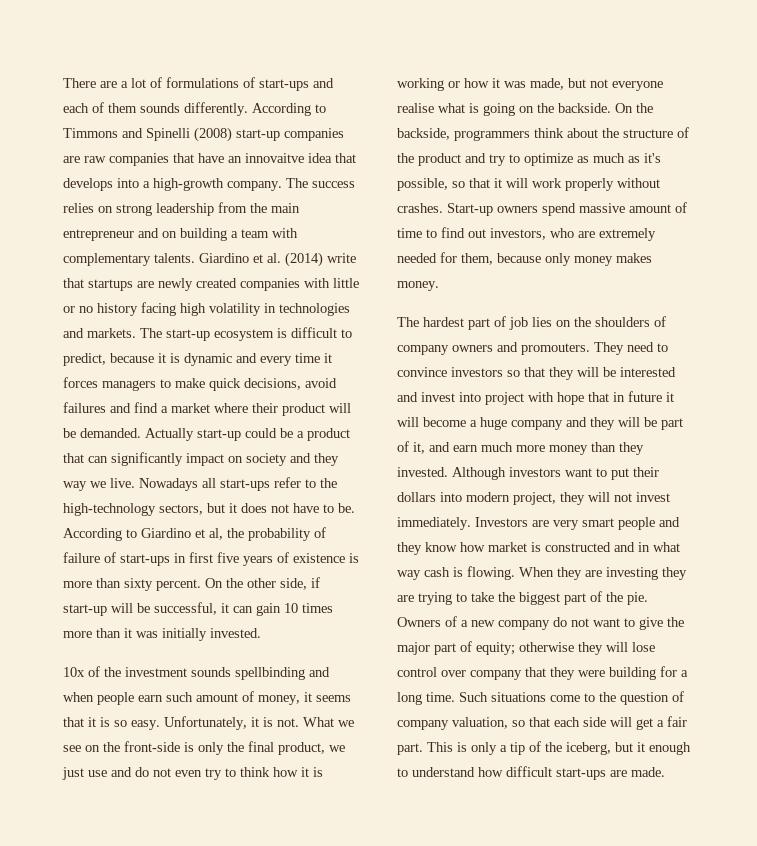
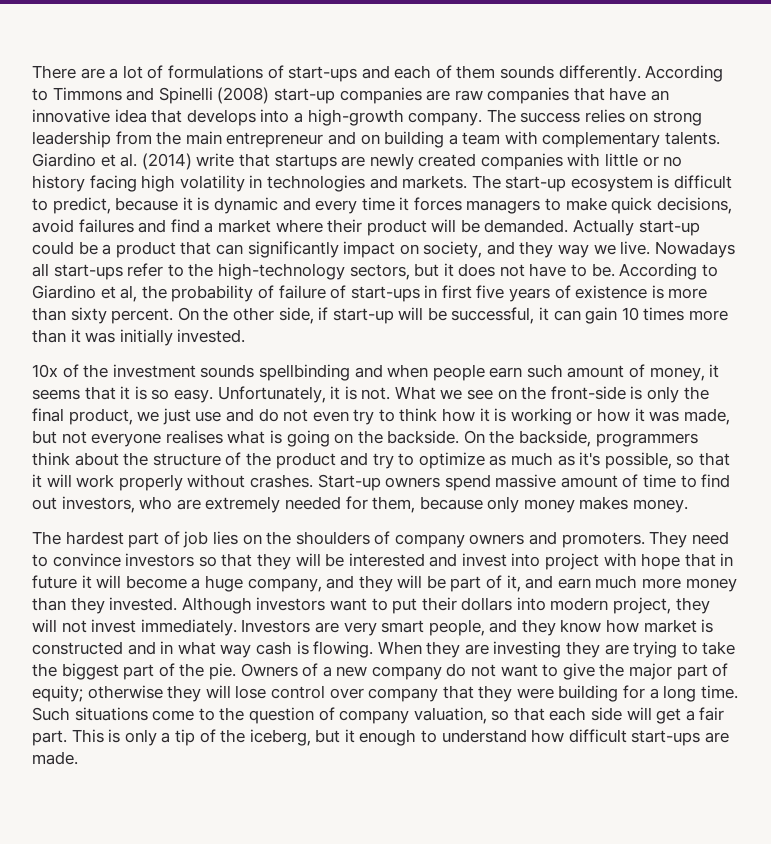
[245,153,304,163] innovaitve -> [32,109,110,123] innovative
[246,453,287,466] society -> [423,241,483,258] society,
[397,103,434,113] realise -> [165,430,223,444] realises
[521,343,590,355] promouters. -> [561,532,645,548] promoters.
[511,420,563,430] company -> [247,578,322,592] company,
[618,517,655,530] people -> [428,619,485,636] people,

